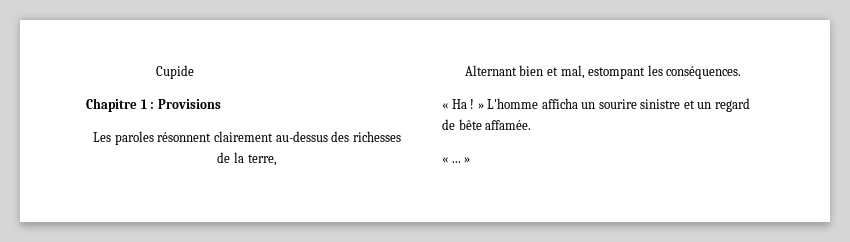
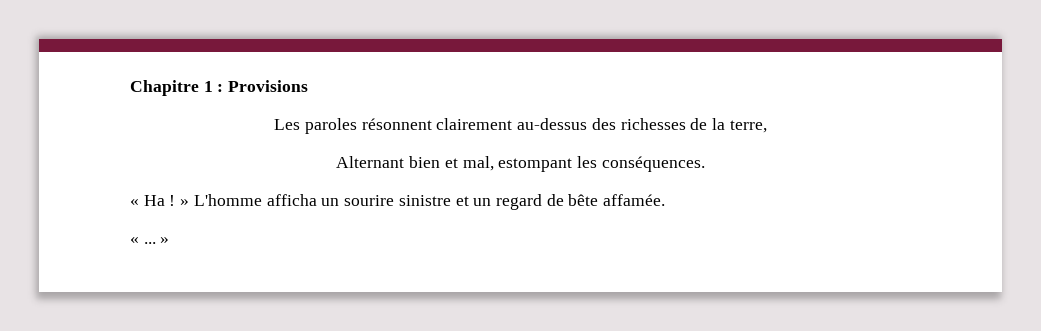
[155,65,194,79] Cupide // -> (130, 88) none

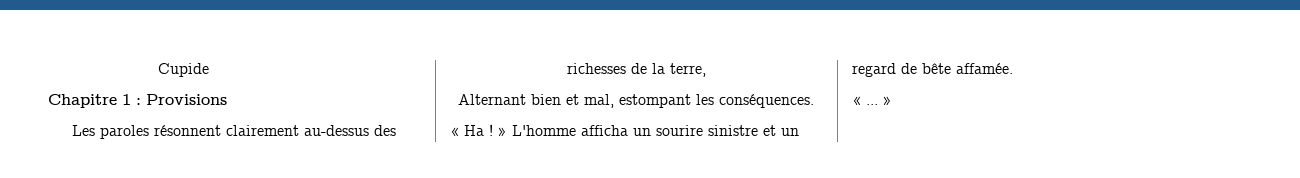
(130, 88) none -> [158,63,210,77] Cupide //

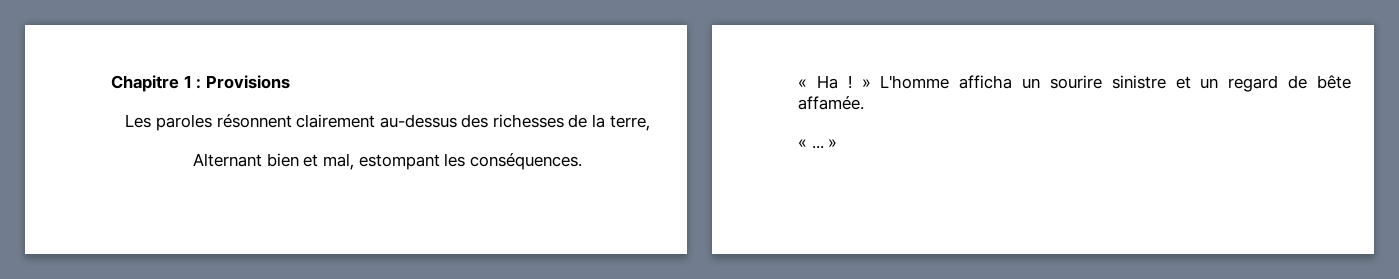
[158,63,210,77] Cupide // -> (111, 83) none

